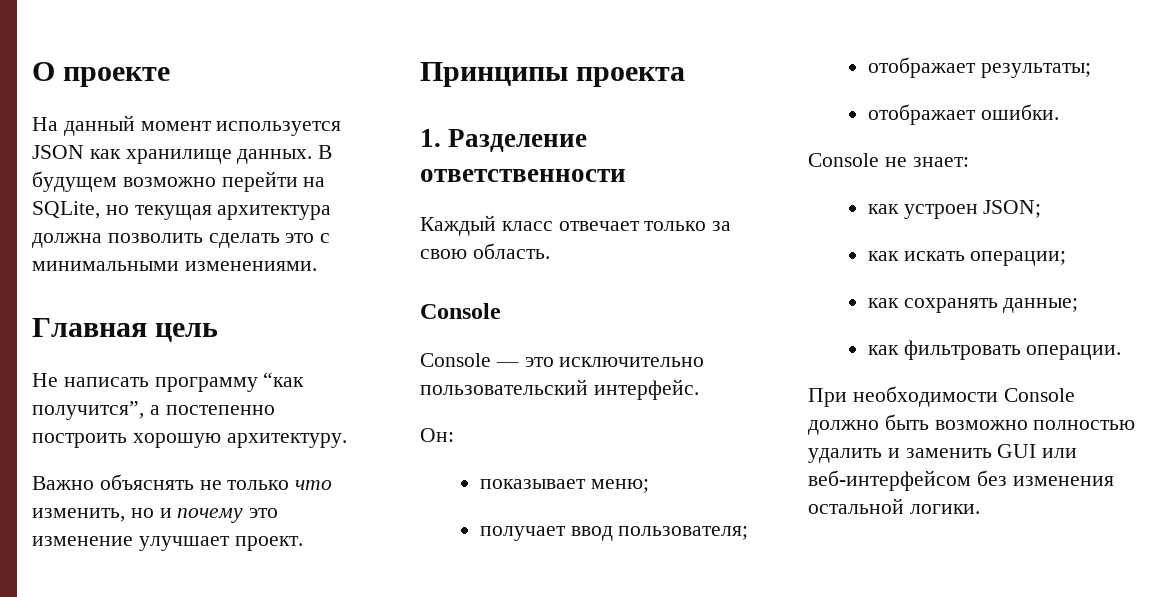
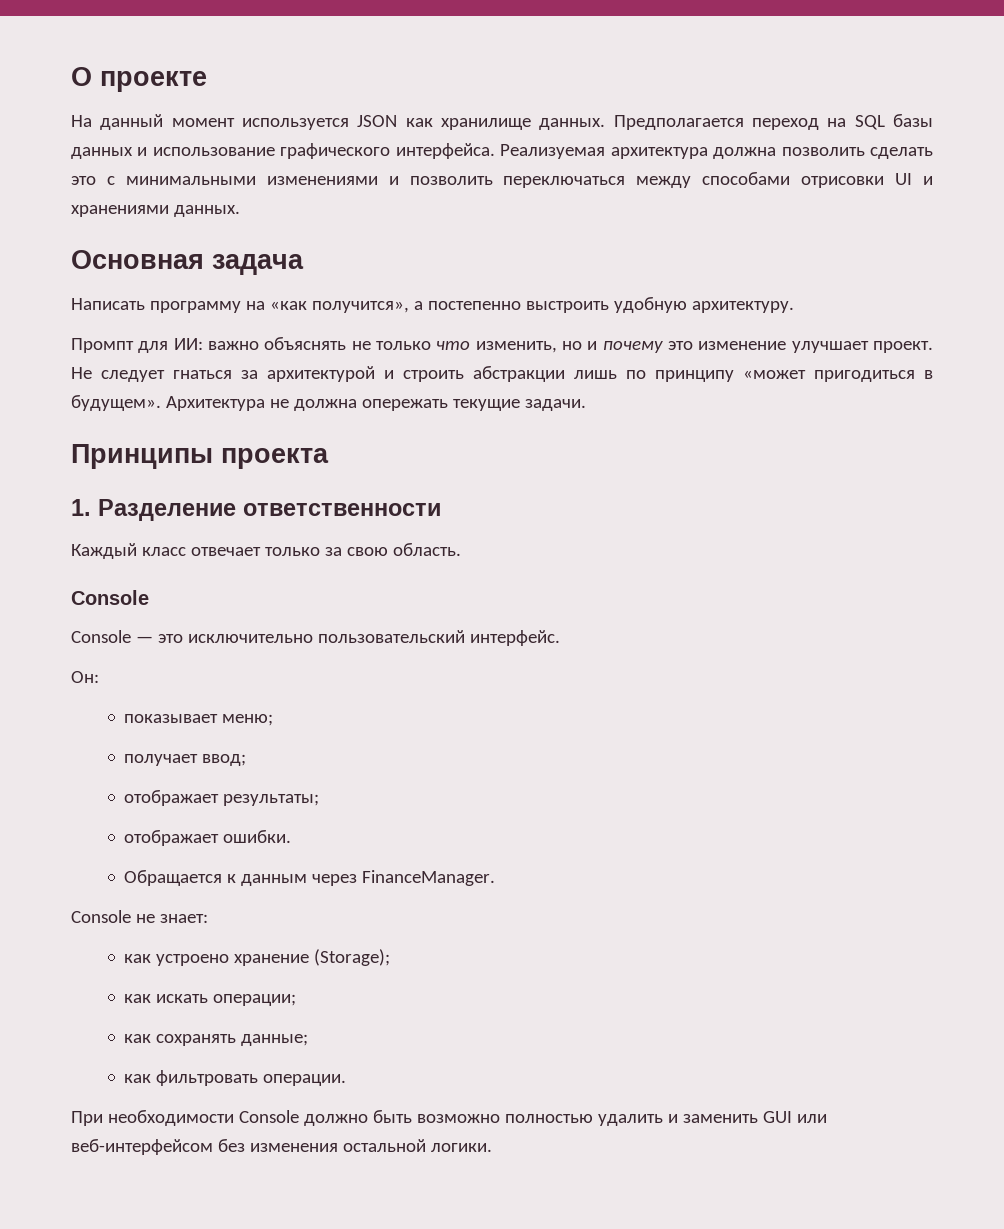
[318,145,333,159] [32,171,326,192] [32,201,212,220] В будущем возможно перейти на SQLite, но текущая -> [613,114,934,130] [71,143,606,159] Предполагается переход на SQL базы данных и использование графического интерфейса. Реализуемая
[184,261,317,271] [32,318,219,342] [32,372,305,392] [32,401,275,420] [32,433,347,448] [32,476,94,490] изменениями. // Главная цель // Не написать программу “как получится”, а постепенно построить хорошую архитектуру. // Важно -> [266,172,933,188] [71,205,240,217] [71,250,304,275] [71,297,794,313] [71,338,259,353] изменениями и позволить переключаться между способами отрисовки UI и хранениями данных. // Основная задача // Написать программу на «как получится», а постепенно выстроить удобную архитектуру. // Промпт для ИИ: важно
(303, 543) none -> [71,366,933,382] [71,395,586,411] Не следует гнаться за архитектурой и строить абстракции лишь по принципу «может пригодиться в будущем». Архитектура не должна опережать текущие задачи.
[570,526,749,541] ввод пользователя; -> [202,754,247,766] ввод;
(1059, 112) none -> [124,870,496,886] // Обращается к данным через FinanceManager.
[903,200,1042,219] устроен JSON; -> [156,949,391,966] устроено хранение (Storage);

